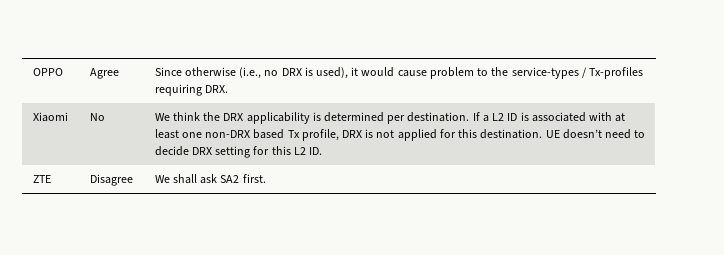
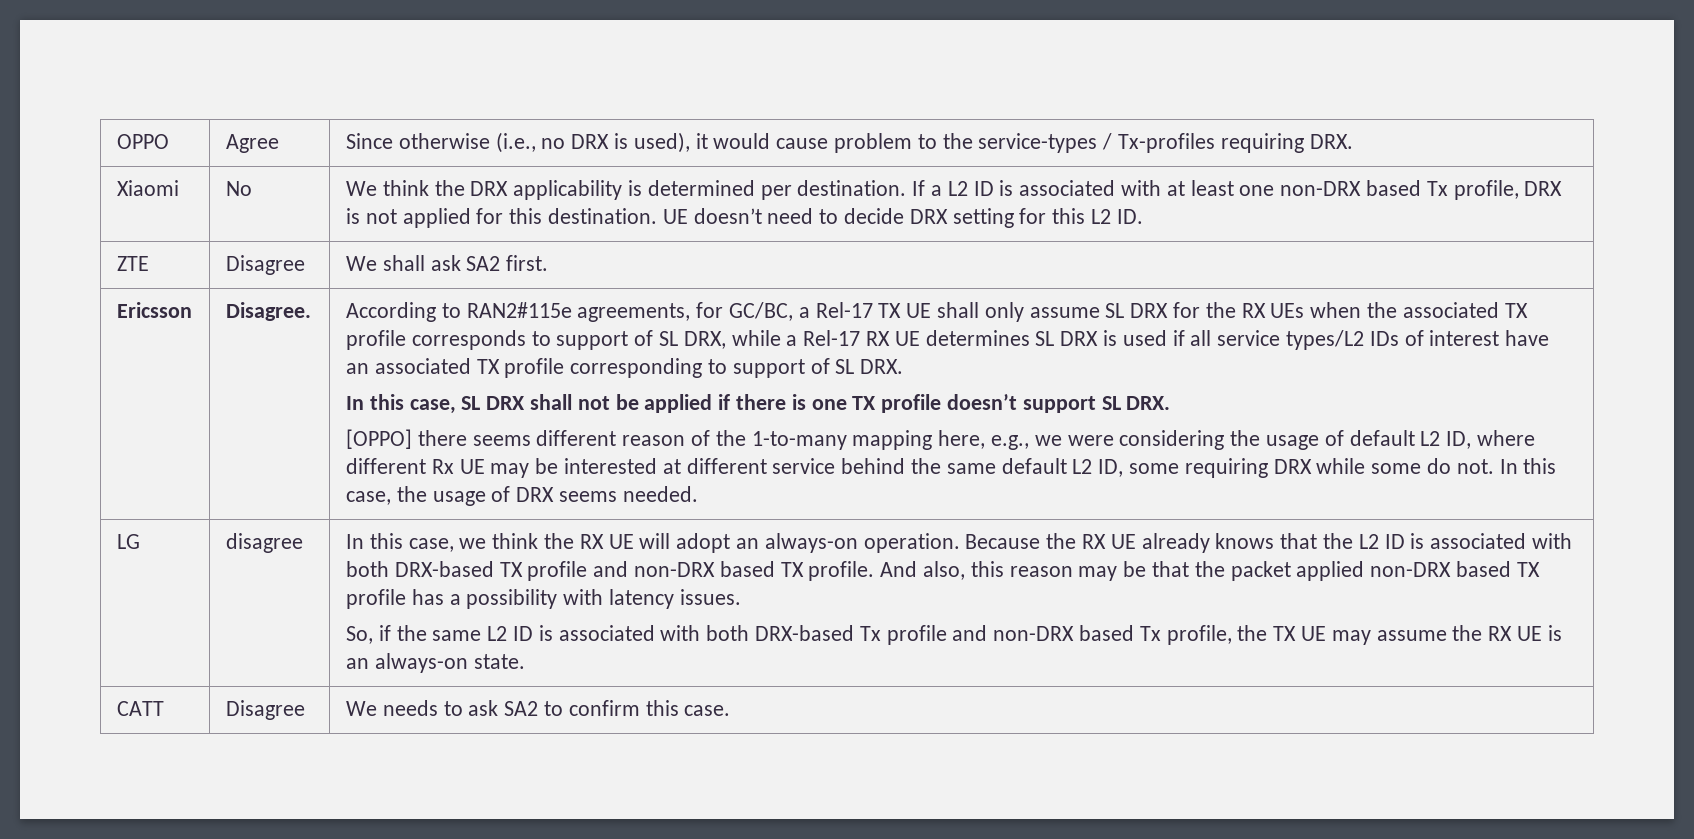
(266, 178) none -> [116,302,192,318] [225,302,311,321] [345,302,1528,322] [345,330,1550,350] [345,358,904,378] [345,394,1171,414] [345,429,1536,450] [345,458,1557,478] [345,486,698,506] [116,534,140,549] [225,533,303,553] [345,533,1573,553] [345,561,1540,581] [345,589,741,609] [345,625,1562,645] [345,653,525,673] [116,701,164,716] [225,700,305,720] [345,700,731,716] // Ericsson | Disagree. | According to RAN2#115e agreements, for GC/BC, a Rel-17 TX UE shall only assume SL DRX for the RX UEs when the associated TX profile corresponds to support of SL DRX, while a Rel-17 RX UE determines SL DRX is used if all service types/L2 IDs of interest have an associated TX profile corresponding to support of SL DRX. // In this case, SL DRX shall not be applied if there is one TX profile doesn’t support SL DRX. // [OPPO] there seems different reason of the 1-to-many mapping here, e.g., we were considering the usage of default L2 ID, where different Rx UE may be interested at different service behind the same default L2 ID, some requiring DRX while some do not. In this case, the usage of DRX seems needed. // LG | disagree | In this case, we think the RX UE will adopt an always-on operation. Because the RX UE already knows that the L2 ID is associated with both DRX-based TX profile and non-DRX based TX profile. And also, this reason may be that the packet applied non-DRX based TX profile has a possibility with latency issues. // So, if the same L2 ID is associated with both DRX-based Tx profile and non-DRX based Tx profile, the TX UE may assume the RX UE is an always-on state. // CATT | Disagree | We needs to ask SA2 to confirm this case.

